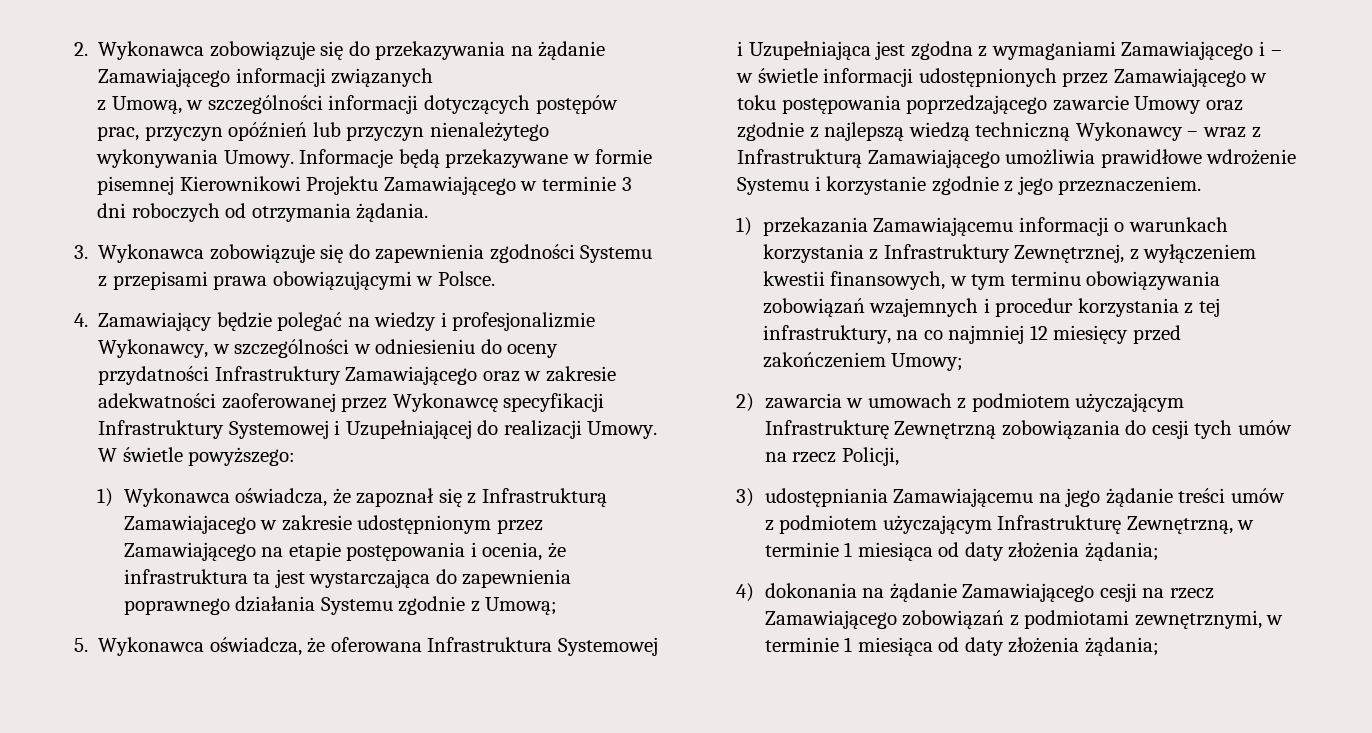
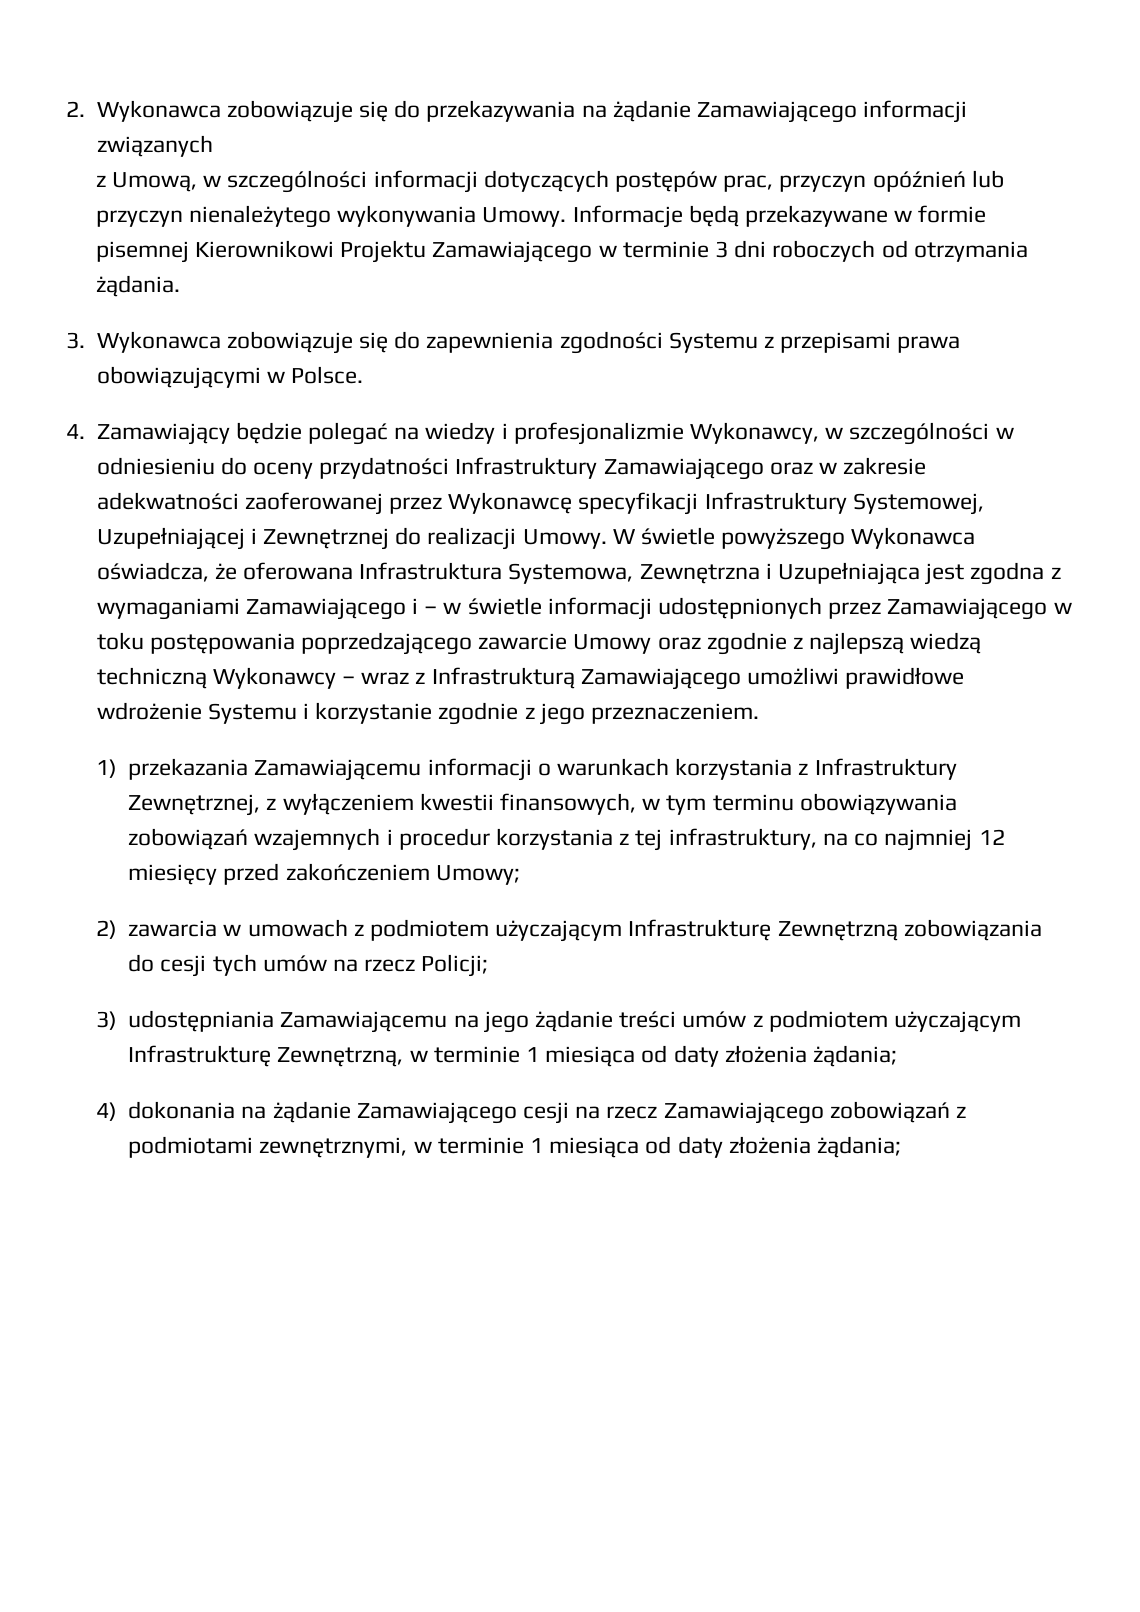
[228,420,472,439] Systemowej i Uzupełniającej -> [852,493,984,515] [96,527,389,550] Systemowej, Uzupełniającej i Zewnętrznej
[188,447,296,466] [97,488,607,507] [123,515,543,534] [123,542,566,561] [123,569,572,588] [123,596,558,615] [74,638,88,652] powyższego: // 1) Wykonawca oświadcza, że zapoznał się z Infrastrukturą Zamawiajacego w zakresie udostępnionym przez Zamawiającego na etapie postępowania i ocenia, że infrastruktura ta jest wystarczająca do zapewnienia poprawnego działania Systemu zgodnie z Umową; // 5. -> [721,528,846,550] powyższego
[557,637,658,656] Systemowej -> [508,563,760,584] Systemowa, Zewnętrzna
[1005,149,1096,165] umożliwia -> [746,667,839,685] umożliwi
[841,447,899,466] Policji, -> [421,954,489,977] Policji;

